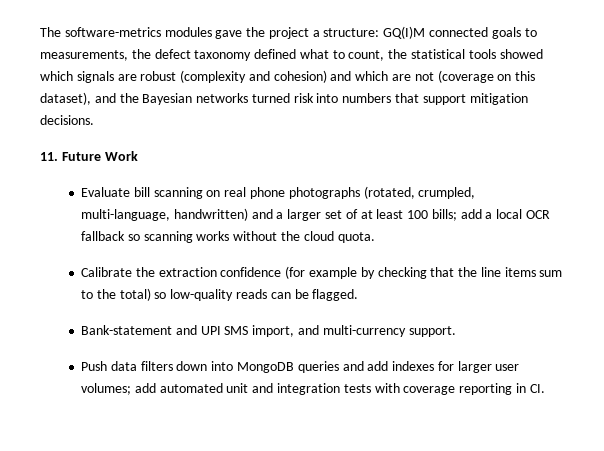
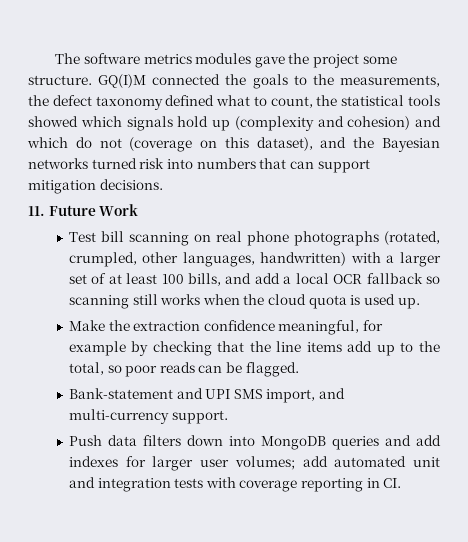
[64,27,161,37] software-metrics -> [83,53,192,64] software metrics
[312,28,380,37] a structure: -> [362,56,397,64] [28,75,92,85] some structure.
(489, 32) none -> [225,74,247,85] the
(537, 32) none -> [312,74,334,85] the
[117,71,177,81] are robust -> [177,116,230,131] hold up
[392,74,412,81] are -> [75,137,92,148] do
(420, 98) none -> [289,161,314,169] can
[81,187,131,197] Evaluate -> [68,232,96,242] Test
[81,208,273,221] multi-language, handwritten) and -> [142,252,381,267] other languages, handwritten) with
[431,209,457,221] bills; -> [188,273,252,286] bills, and
[196,231,375,243] [81,267,133,277] works without the cloud quota. // Calibrate -> [132,294,420,309] [68,320,105,331] still works when the cloud quota is used up. // Make
[285,266,306,279] (for -> [278,320,384,335] meaningful, for
[539,270,563,277] [81,288,234,301] sum to the total) so low-quality -> [347,341,441,356] [68,362,158,377] add up to the total, so poor

